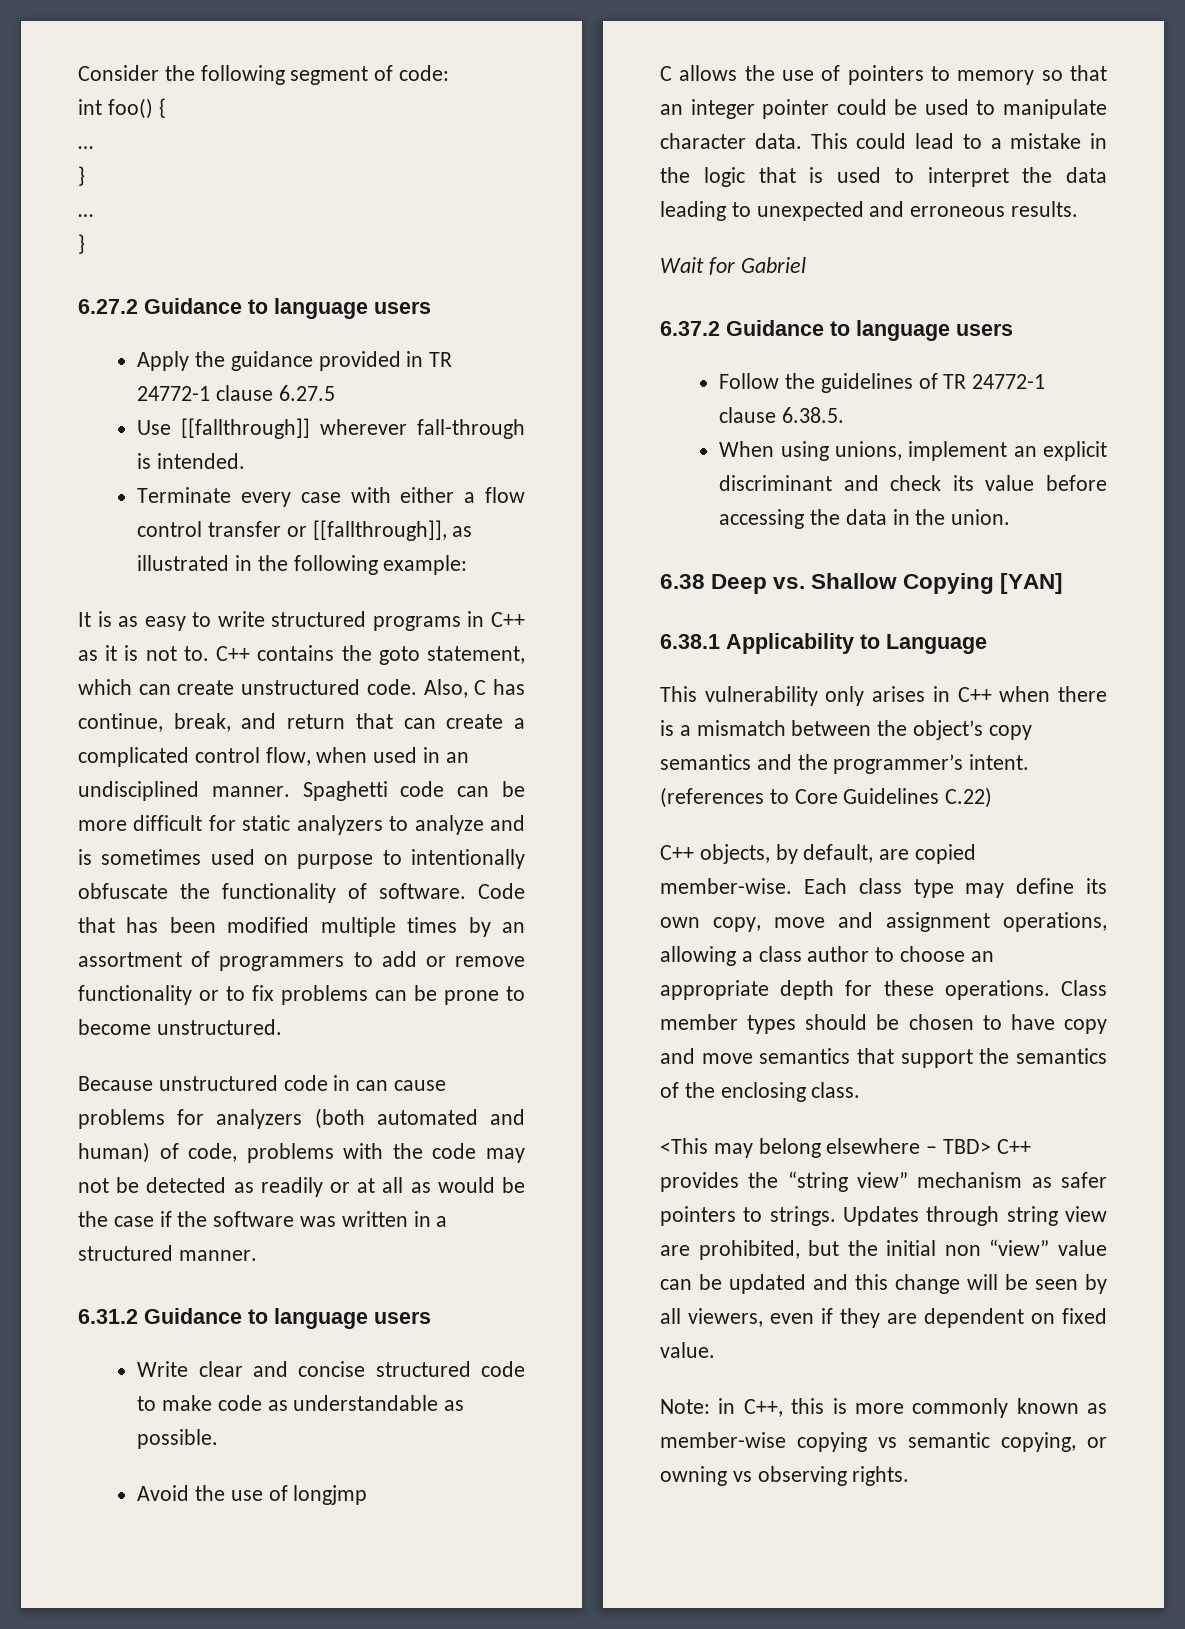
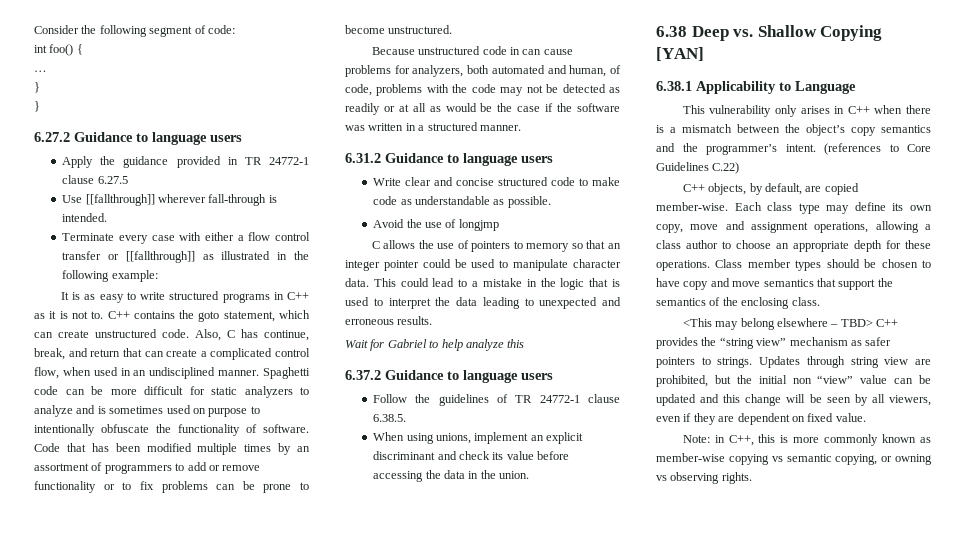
[78,214,93,217] // … -> (40, 87) none
[312,520,447,541] [[fallthrough]], -> [125,251,195,263] [[fallthrough]]
[216,1108,365,1129] analyzers (both -> [412,65,490,77] analyzers, both
[78,1142,150,1163] human) -> [569,65,607,77] human,
(806, 265) none -> [429,339,525,351] to help analyze this

